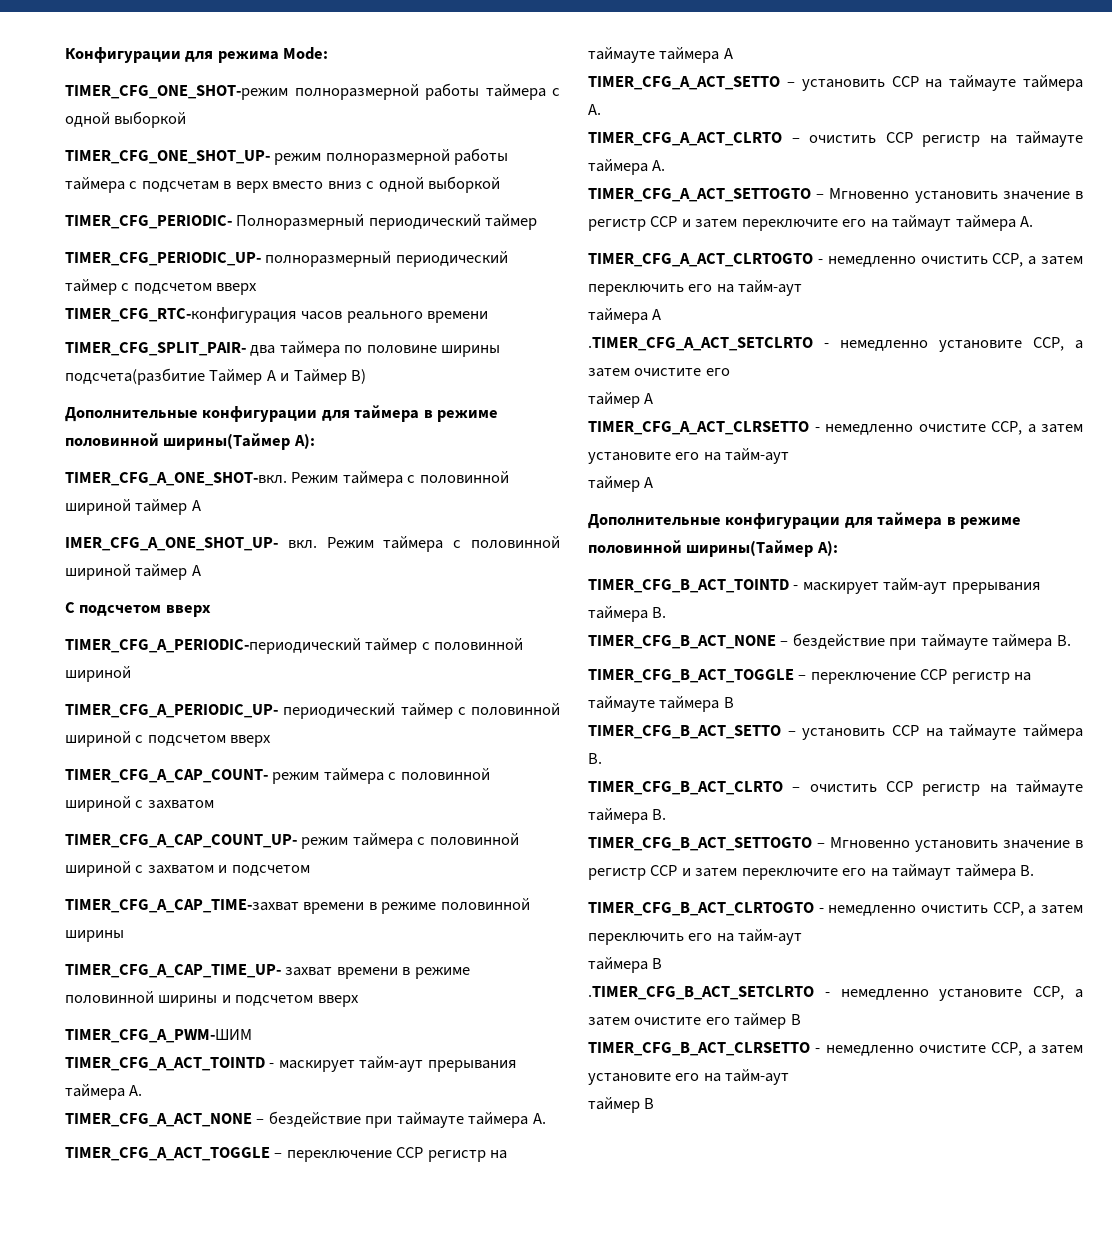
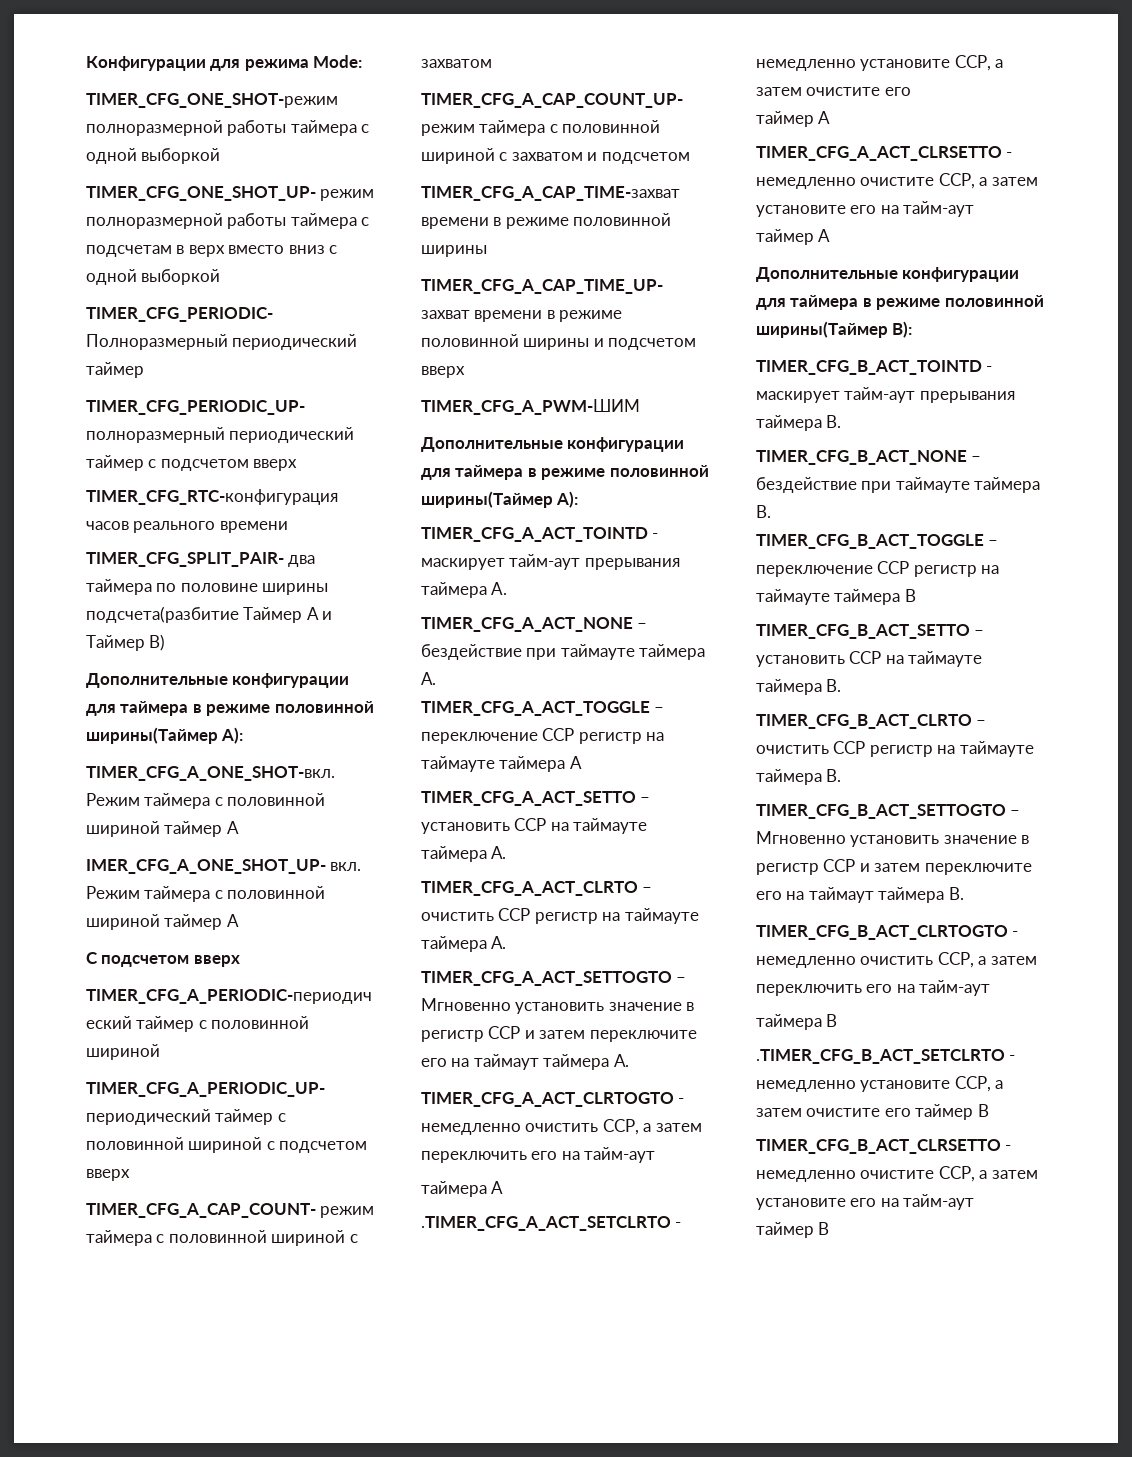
(252, 1036) none -> [421,437,685,452] [421,465,709,480] [421,491,579,508] // Дополнительные конфигурации для таймера в режиме половинной ширины(Таймер A):
[816,540,838,556] А): -> [892,321,913,338] B):

